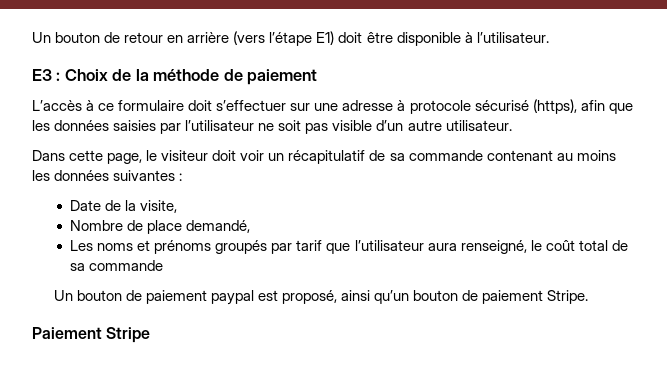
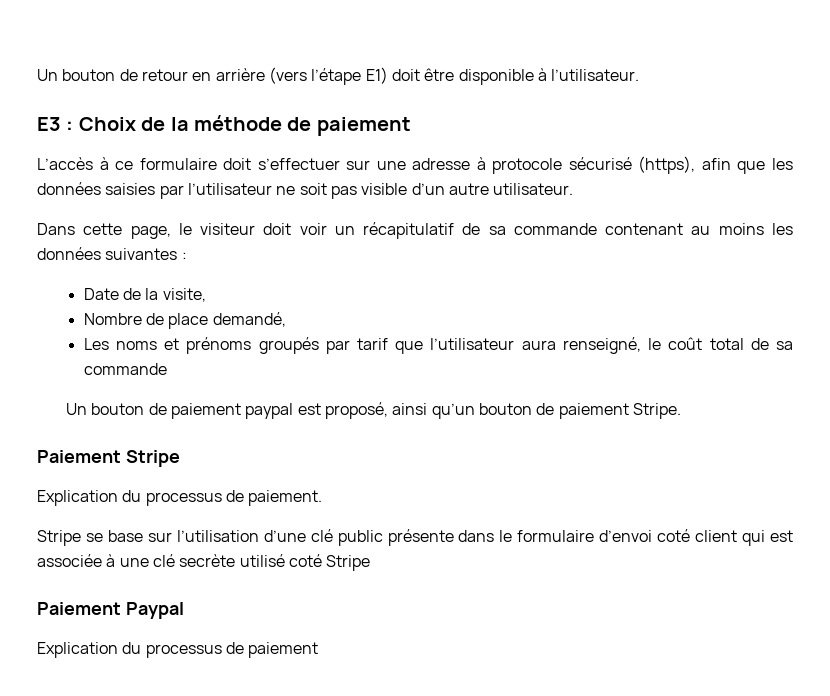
(151, 335) none -> [37,490,323,506] [37,529,793,546] [37,554,371,571] [37,602,184,619] [37,642,319,658] // Explication du processus de paiement. // Stripe se base sur l’utilisation d’une clé public présente dans le formulaire d’envoi coté client qui est associée à une clé secrète utilisé coté Stripe // Paiement Paypal // Explication du processus de paiement

